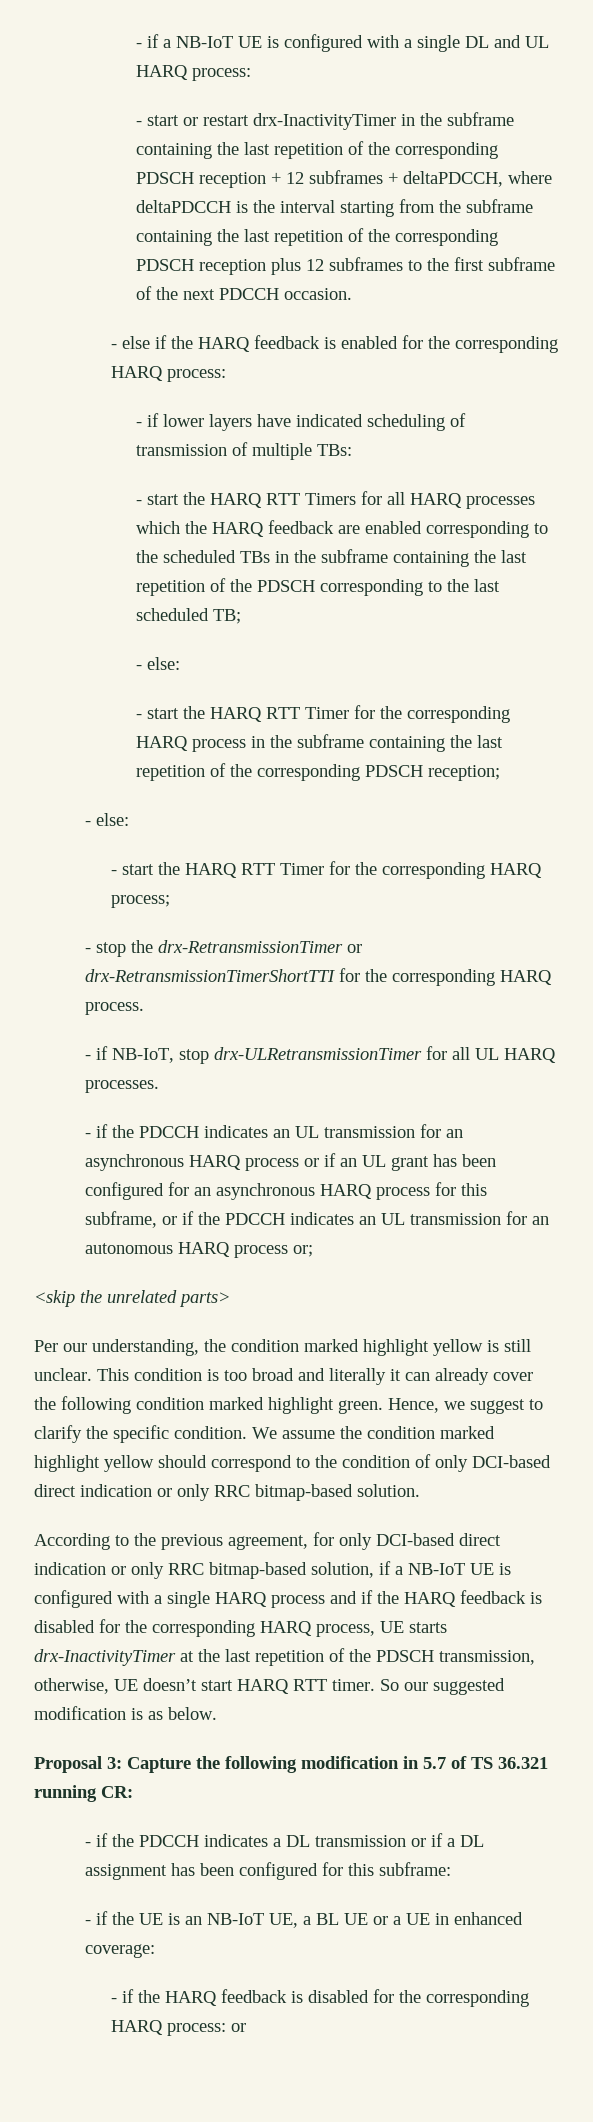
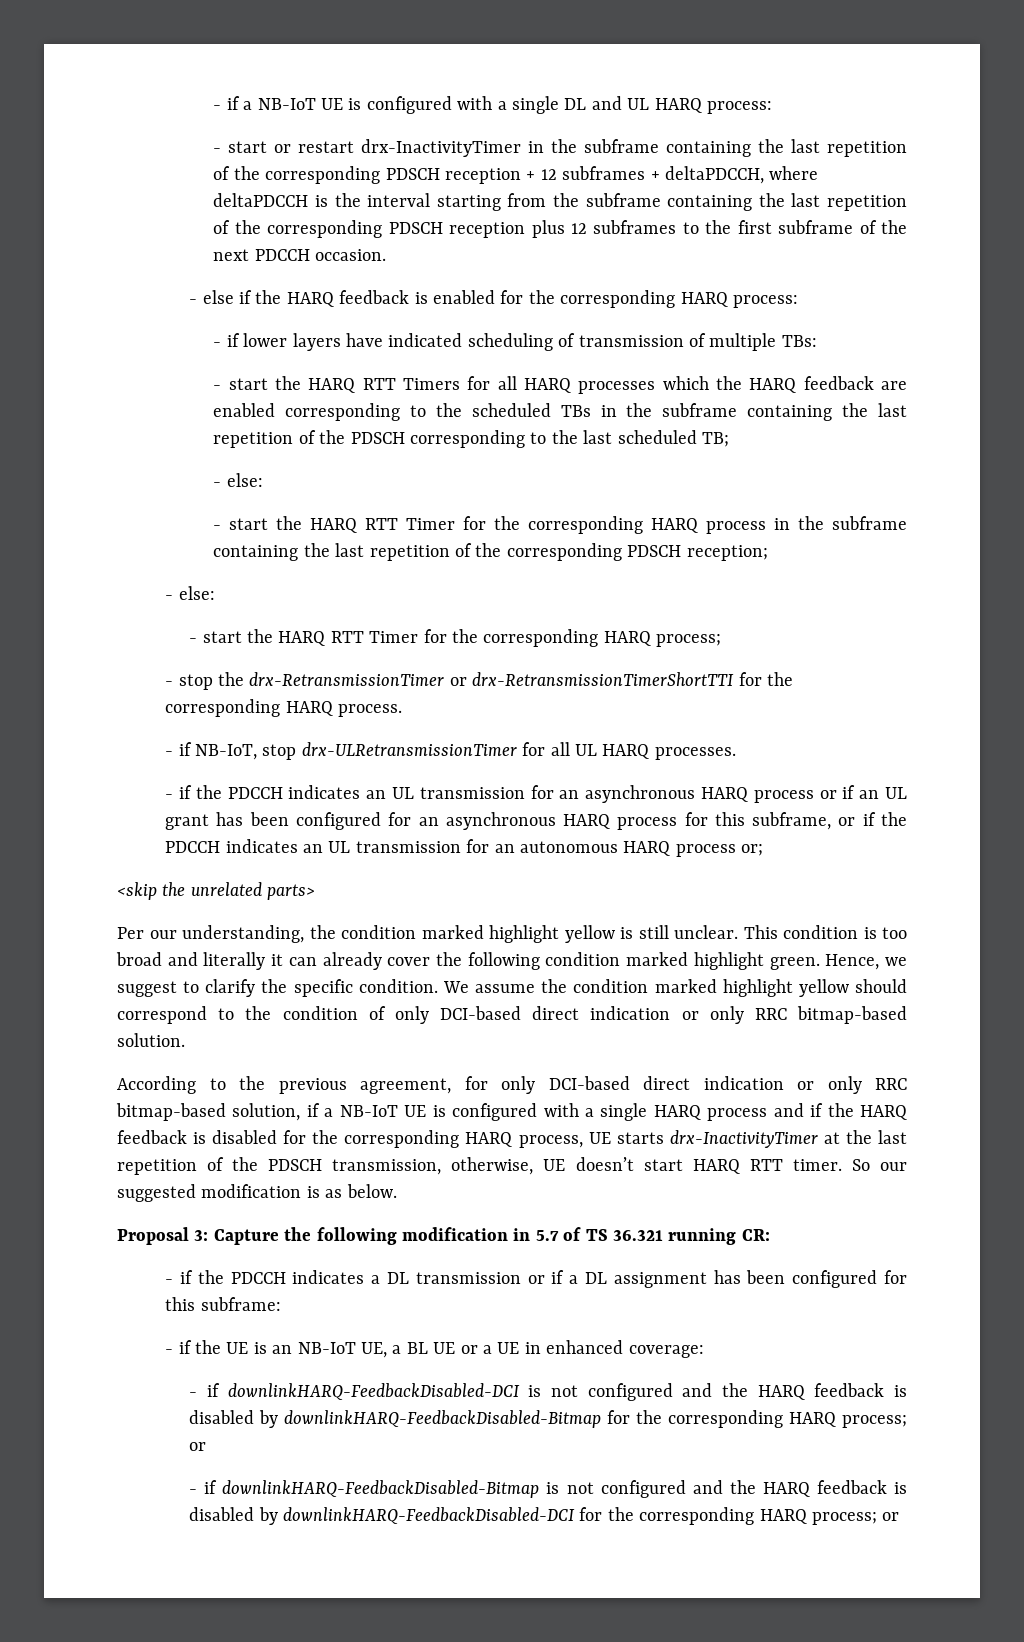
[137,1989,529,2007] [110,2020,246,2036] the HARQ feedback is disabled for the corresponding HARQ process: or -> [227,1383,907,1401] [189,1410,907,1428] [189,1442,207,1451] [189,1480,907,1498] [189,1507,900,1525] downlinkHARQ-FeedbackDisabled-DCI is not configured and the HARQ feedback is disabled by downlinkHARQ-FeedbackDisabled-Bitmap for the corresponding HARQ process; or // - if downlinkHARQ-FeedbackDisabled-Bitmap is not configured and the HARQ feedback is disabled by downlinkHARQ-FeedbackDisabled-DCI for the corresponding HARQ process; or

